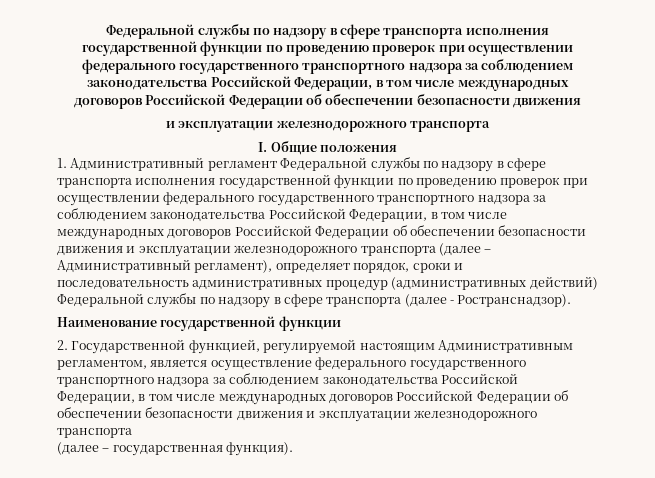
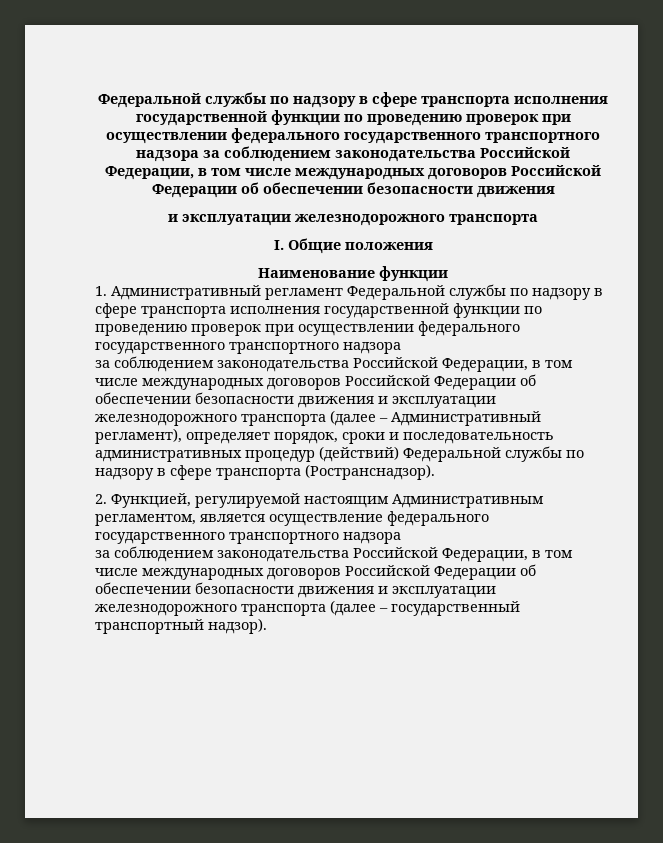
(397, 148) none -> [258,266,448,282] // Наименование функции
(530, 200) none -> (401, 348) //
[391,276,598,290] [57,293,572,308] [57,316,341,331] (административных действий) Федеральной службы по надзору в сфере транспорта (далее - Ространснадзор). // Наименование государственной функции -> [319,446,584,462] [95,464,435,480] (действий) Федеральной службы по надзору в сфере транспорта (Ространснадзор).
[71,339,260,354] Государственной функцией, -> [111,493,191,508] Функцией,
(210, 382) none -> (401, 538) //
[57,442,294,456] // (далее – государственная функция). -> [330,600,520,616] [95,618,267,634] (далее – государственный транспортный надзор).

